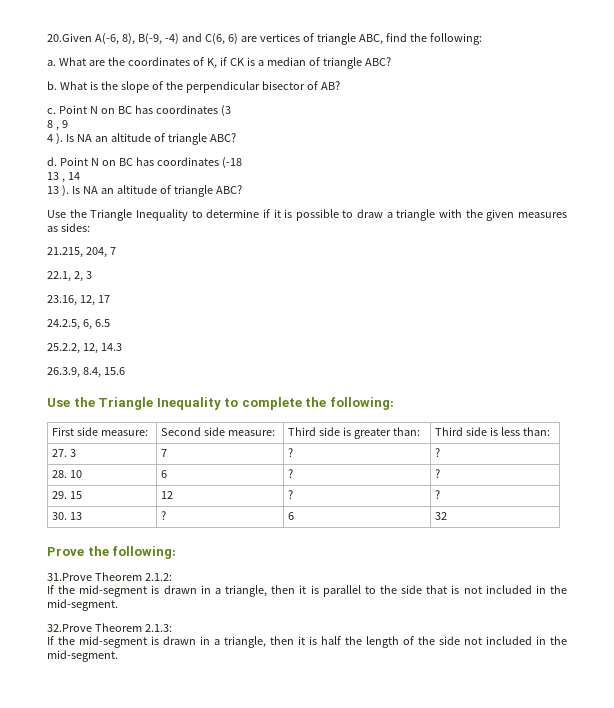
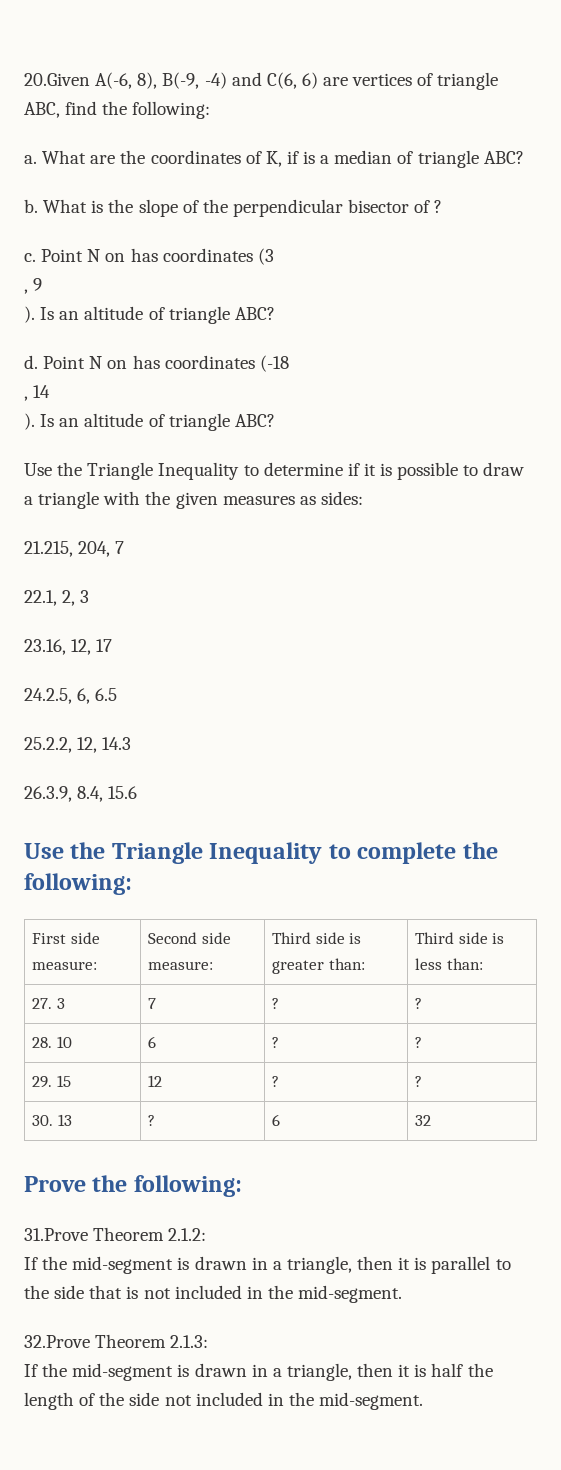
[229,58,245,66] CK -> (299, 157) none
[320,81,340,90] AB? -> [434,200,443,213] ?
[117,106,132,114] BC -> (126, 257) none
[47,120,53,128] 8 -> (274, 256) none
[47,133,92,145] 4 ). Is NA -> [24,306,55,323] ). Is
[118,158,133,166] BC -> (128, 364) none
[47,172,59,180] 13 -> (289, 363) none
[47,185,98,197] 13 ). Is NA -> [24,413,55,430] ). Is

